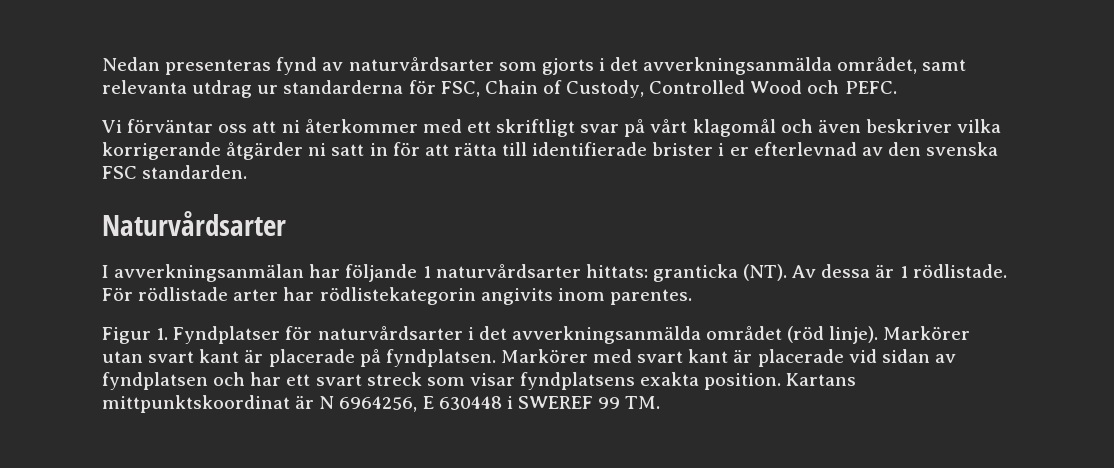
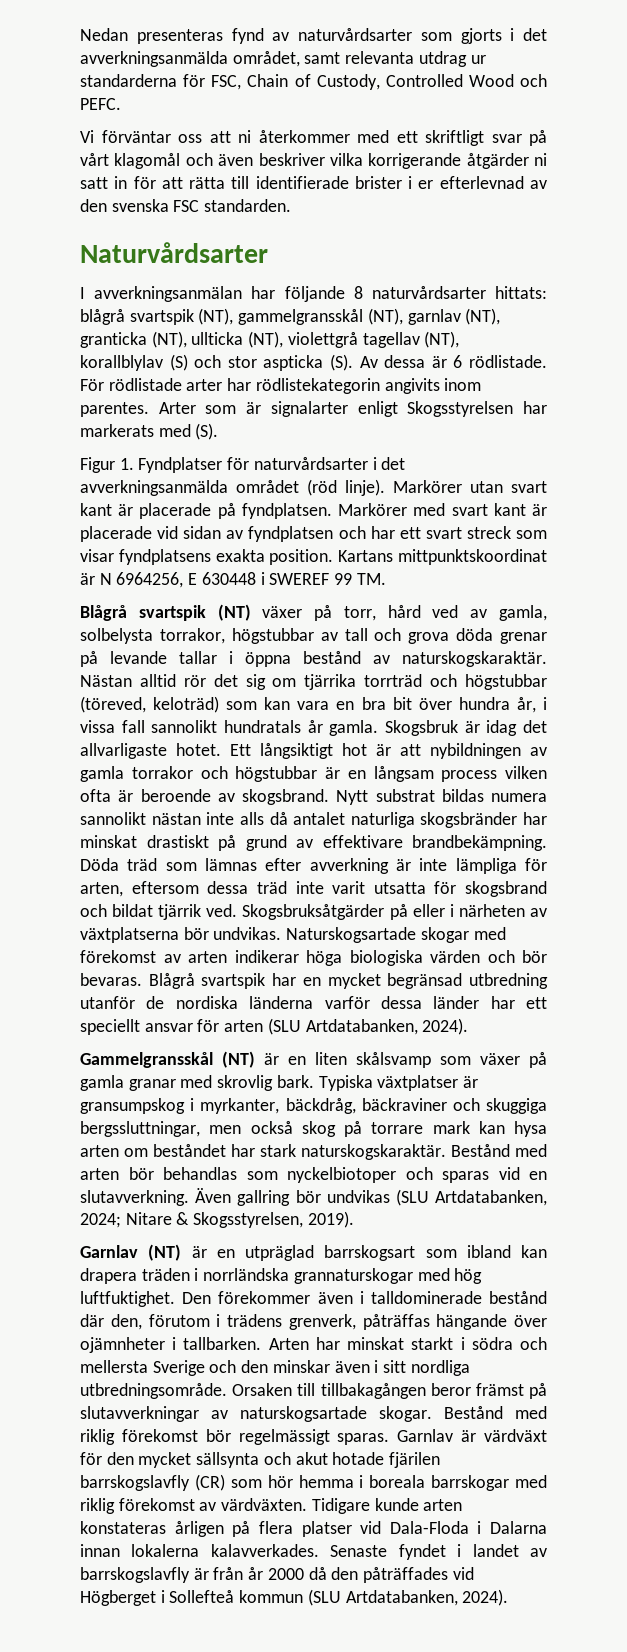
[422,266,431,278] 1 -> [353,286,363,299] 8
[652,264,788,282] granticka (NT). -> [80,308,501,325] [80,331,460,348] [80,354,353,371] blågrå svartspik (NT), gammelgransskål (NT), garnlav (NT), granticka (NT), ullticka (NT), violettgrå tagellav (NT), korallblylav (S) och stor aspticka (S).
[899,266,908,278] 1 -> [453,355,463,368] 6
(692, 297) none -> [158,401,547,417] [80,423,219,440] Arter som är signalarter enligt Skogsstyrelsen har markerats med (S).
(661, 402) none -> [80,604,547,621] [80,628,547,644] [80,651,547,667] [80,674,547,690] [80,696,547,713] [80,720,547,736] [80,743,547,759] [80,766,547,782] [80,789,547,805] [80,812,547,828] [80,835,547,851] [80,858,547,874] [80,881,547,897] [80,904,547,920] [80,927,506,943] [80,950,547,966] [80,973,548,989] [80,996,547,1009] [80,1018,469,1035] [80,1051,547,1068] [80,1075,479,1091] [80,1098,547,1114] [80,1121,547,1137] [80,1144,547,1160] [80,1167,547,1183] [80,1188,547,1206] [80,1211,354,1228] [80,1244,547,1261] [80,1268,483,1284] [80,1291,547,1307] [80,1314,547,1330] [80,1337,547,1353] [80,1360,470,1376] [80,1383,547,1399] [80,1406,547,1422] [80,1429,547,1445] [80,1452,441,1468] [80,1474,547,1491] [80,1498,463,1514] [80,1521,547,1537] [80,1544,547,1560] [80,1567,474,1583] [80,1589,509,1606] // Blågrå svartspik (NT) växer på torr, hård ved av gamla, solbelysta torrakor, högstubbar av tall och grova döda grenar på levande tallar i öppna bestånd av naturskogskaraktär. Nästan alltid rör det sig om tjärrika torrträd och högstubbar (töreved, keloträd) som kan vara en bra bit över hundra år, i vissa fall sannolikt hundratals år gamla. Skogsbruk är idag det allvarligaste hotet. Ett långsiktigt hot är att nybildningen av gamla torrakor och högstubbar är en långsam process vilken ofta är beroende av skogsbrand. Nytt substrat bildas numera sannolikt nästan inte alls då antalet naturliga skogsbränder har minskat drastiskt på grund av effektivare brandbekämpning. Döda träd som lämnas efter avverkning är inte lämpliga för arten, eftersom dessa träd inte varit utsatta för skogsbrand och bildat tjärrik ved. Skogsbruksåtgärder på eller i närheten av växtplatserna bör undvikas. Naturskogsartade skogar med förekomst av arten indikerar höga biologiska värden och bör bevaras. Blågrå svartspik har en mycket begränsad utbredning utanför de nordiska länderna varför dessa länder har ett speciellt ansvar för arten (SLU Artdatabanken, 2024). // Gammelgransskål (NT) är en liten skålsvamp som växer på gamla granar med skrovlig bark. Typiska växtplatser är gransumpskog i myrkanter, bäckdråg, bäckraviner och skuggiga bergssluttningar, men också skog på torrare mark kan hysa arten om beståndet har stark naturskogskaraktär. Bestånd med arten bör behandlas som nyckelbiotoper och sparas vid en slutavverkning. Även gallring bör undvikas (SLU Artdatabanken, 2024; Nitare & Skogsstyrelsen, 2019). // Garnlav (NT) är en utpräglad barrskogsart som ibland kan drapera träden i norrländska grannaturskogar med hög luftfuktighet. Den förekommer även i talldominerade bestånd där den, förutom i trädens grenverk, påträffas hängande över ojämnheter i tallbarken. Arten har minskat starkt i södra och mellersta Sverige och den minskar även i sitt nordliga utbredningsområde. Orsaken till tillbakagången beror främst på slutavverkningar av naturskogsartade skogar. Bestånd med riklig förekomst bör regelmässigt sparas. Garnlav är värdväxt för den mycket sällsynta och akut hotade fjärilen barrskogslavfly (CR) som hör hemma i boreala barrskogar med riklig förekomst av värdväxten. Tidigare kunde arten konstateras årligen på flera platser vid Dala-Floda i Dalarna innan lokalerna kalavverkades. Senaste fyndet i landet av barrskogslavfly är från år 2000 då den påträffades vid Högberget i Sollefteå kommun (SLU Artdatabanken, 2024).

